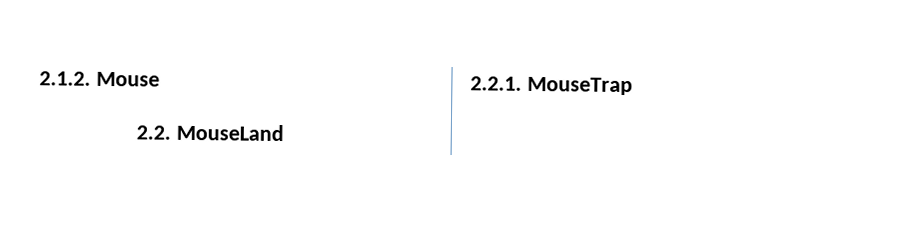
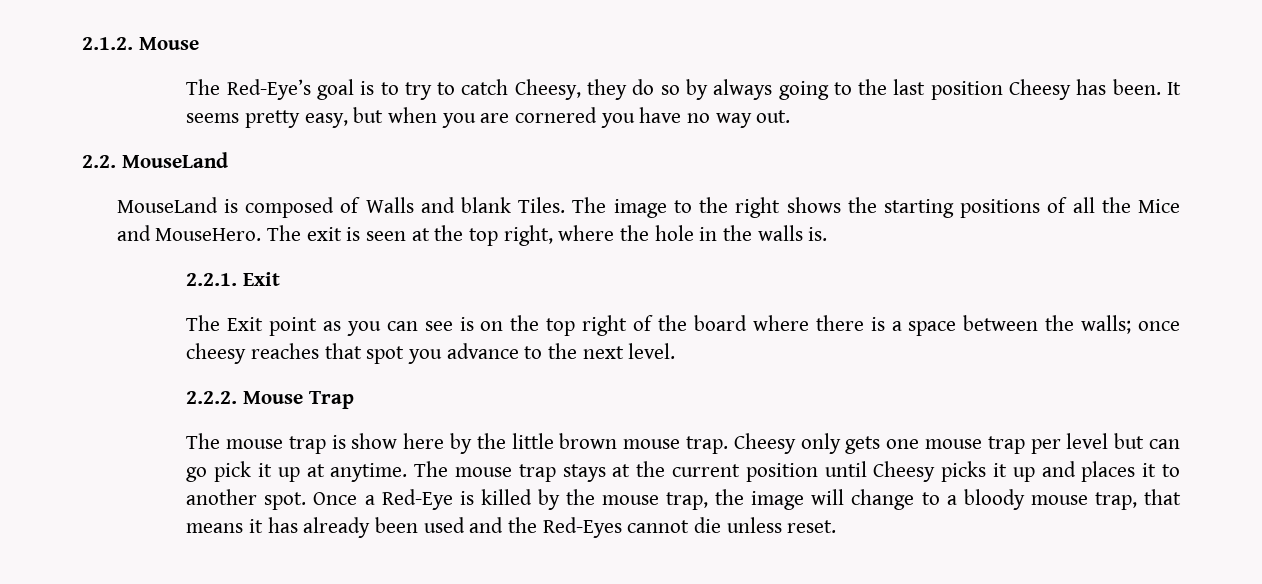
[136,123,285,142] [470,76,633,96] 2.2. MouseLand // 2.2.1. MouseTrap -> [186,79,1181,100] [186,107,791,128] [82,152,228,168] [116,197,1181,218] [116,225,828,246] [186,272,280,286] [186,315,1180,336] [186,343,676,364] [186,391,354,409] [186,433,1180,454] [186,461,1180,482] [186,489,1181,510] [186,517,837,538] The Red-Eye’s goal is to try to catch Cheesy, they do so by always going to the last position Cheesy has been. It seems pretty easy, but when you are cornered you have no way out. // 2.2. MouseLand // MouseLand is composed of Walls and blank Tiles. The image to the right shows the starting positions of all the Mice and MouseHero. The exit is seen at the top right, where the hole in the walls is. // 2.2.1. Exit // The Exit point as you can see is on the top right of the board where there is a space between the walls; once cheesy reaches that spot you advance to the next level. // 2.2.2. Mouse Trap // The mouse trap is show here by the little brown mouse trap. Cheesy only gets one mouse trap per level but can go pick it up at anytime. The mouse trap stays at the current position until Cheesy picks it up and places it to another spot. Once a Red-Eye is killed by the mouse trap, the image will change to a bloody mouse trap, that means it has already been used and the Red-Eyes cannot die unless reset.

